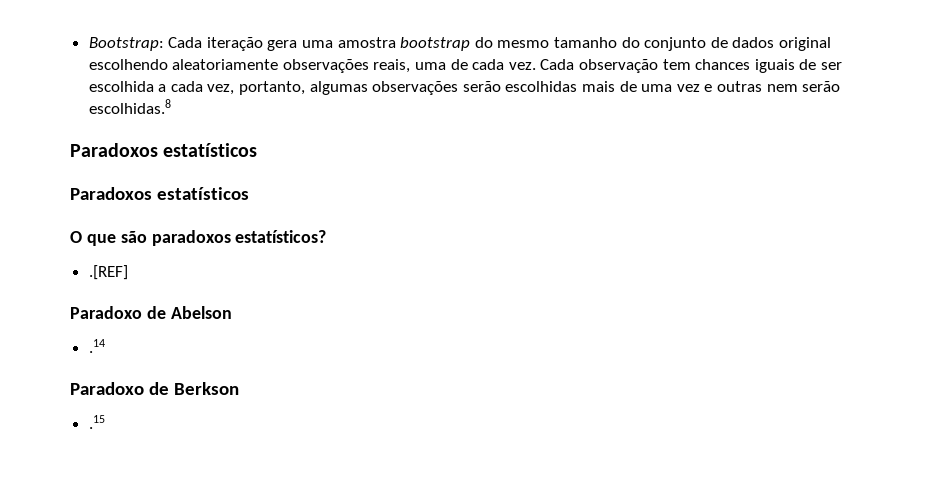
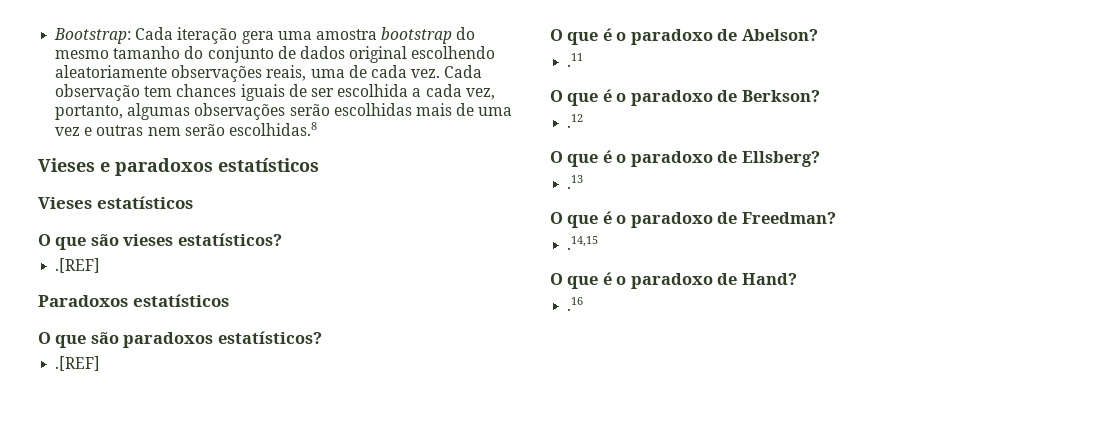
[70,143,258,157] Paradoxos estatísticos -> [38,158,319,176] [38,196,193,209] [38,233,282,250] [55,258,101,273] Vieses e paradoxos estatísticos // Vieses estatísticos // O que são vieses estatísticos? // .[REF]
[70,306,232,319] [88,339,105,353] [70,382,239,395] [88,415,105,429] Paradoxo de Abelson // .14 // Paradoxo de Berkson // .15 -> [550,28,818,45] [567,53,584,67] [550,89,820,106] [567,114,584,128] [550,150,820,167] [567,175,584,189] [550,211,836,228] [567,236,599,250] [550,272,797,289] [567,297,584,311] O que é o paradoxo de Abelson? // .11 // O que é o paradoxo de Berkson? // .12 // O que é o paradoxo de Ellsberg? // .13 // O que é o paradoxo de Freedman? // .14,15 // O que é o paradoxo de Hand? // .16

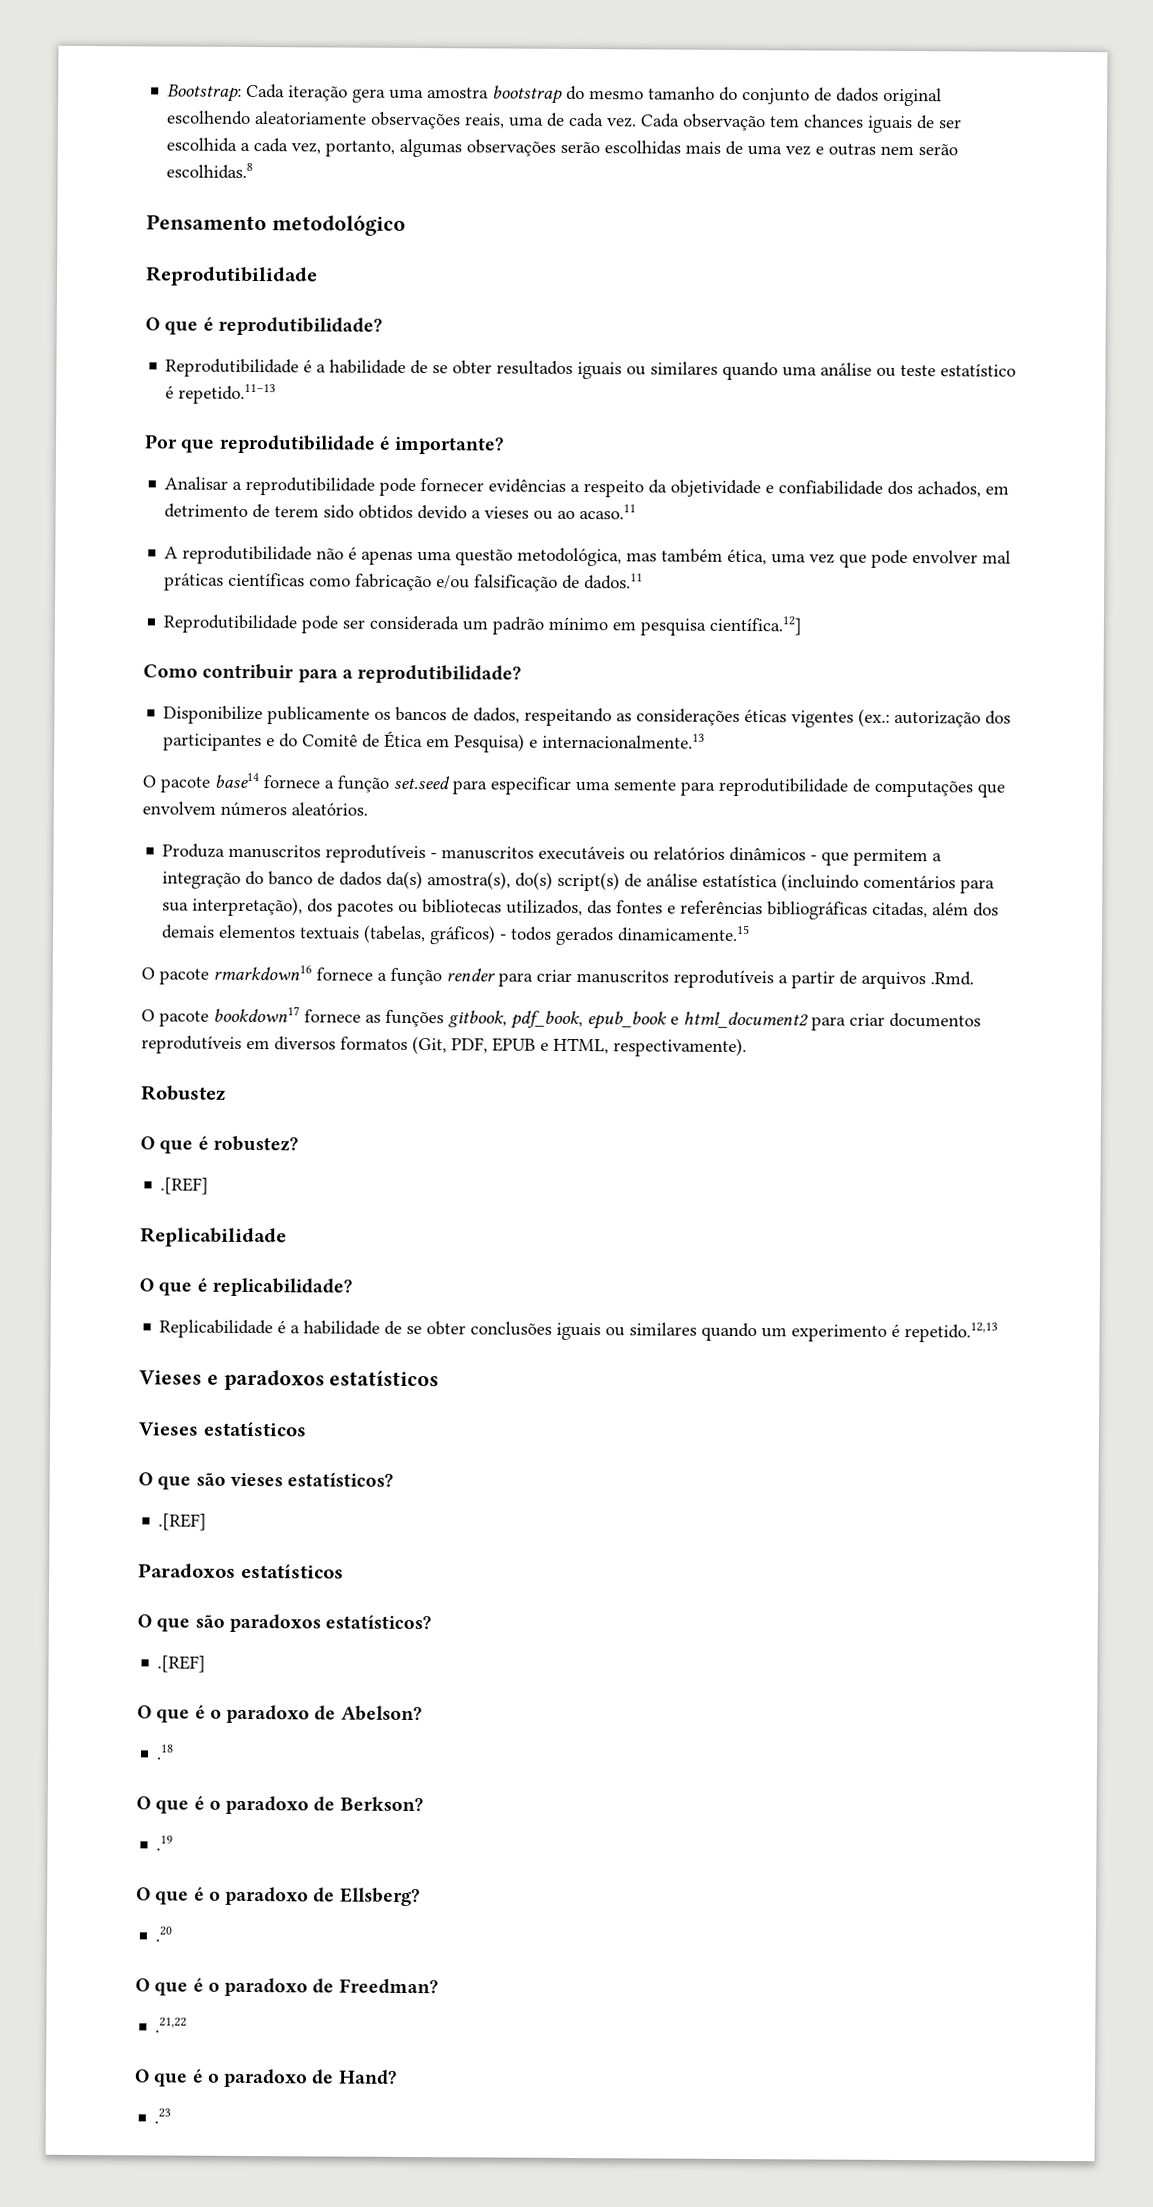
(317, 129) none -> [146,214,406,236] [145,266,318,287] [145,316,382,336] [165,358,1017,381] [165,383,277,405] [144,434,505,455] [164,476,1010,498] [164,503,637,520] [164,545,1012,569] [164,572,644,592] [163,614,803,636] [143,663,522,684] [163,705,1012,728] [163,730,706,753] [142,772,1005,798] [142,801,368,817] [162,843,943,867] [162,870,996,894] [162,896,1000,920] [162,924,751,946] [141,964,974,990] [141,1005,981,1031] [141,1035,747,1058] [141,1085,226,1101] [140,1135,298,1154] [160,1177,210,1195] [140,1227,287,1248] [139,1277,352,1297] [159,1319,999,1343] // Pensamento metodológico // Reprodutibilidade // O que é reprodutibilidade? // Reprodutibilidade é a habilidade de se obter resultados iguais ou similares quando uma análise ou teste estatístico é repetido.11–13 // Por que reprodutibilidade é importante? // Analisar a reprodutibilidade pode fornecer evidências a respeito da objetividade e confiabilidade dos achados, em detrimento de terem sido obtidos devido a vieses ou ao acaso.11 // A reprodutibilidade não é apenas uma questão metodológica, mas também ética, uma vez que pode envolver mal práticas científicas como fabricação e/ou falsificação de dados.11 // Reprodutibilidade pode ser considerada um padrão mínimo em pesquisa científica.12] // Como contribuir para a reprodutibilidade? // Disponibilize publicamente os bancos de dados, respeitando as considerações éticas vigentes (ex.: autorização dos participantes e do Comitê de Ética em Pesquisa) e internacionalmente.13 // O pacote base14 fornece a função set.seed para especificar uma semente para reprodutibilidade de computações que envolvem números aleatórios. // Produza manuscritos reprodutíveis - manuscritos executáveis ou relatórios dinâmicos - que permitem a integração do banco de dados da(s) amostra(s), do(s) script(s) de análise estatística (incluindo comentários para sua interpretação), dos pacotes ou bibliotecas utilizados, das fontes e referências bibliográficas citadas, além dos demais elementos textuais (tabelas, gráficos) - todos gerados dinamicamente.15 // O pacote rmarkdown16 fornece a função render para criar manuscritos reprodutíveis a partir de arquivos .Rmd. // O pacote bookdown17 fornece as funções gitbook, pdf_book, epub_book e html_document2 para criar documentos reprodutíveis em diversos formatos (Git, PDF, EPUB e HTML, respectivamente). // Robustez // O que é robustez? // .[REF] // Replicabilidade // O que é replicabilidade? // Replicabilidade é a habilidade de se obter conclusões iguais ou similares quando um experimento é repetido.12,13
[567,53,584,67] .11 -> [156,1744,175,1760] .18
[567,114,584,128] .12 -> [156,1835,174,1851] .19
[567,175,584,189] .13 -> [155,1926,173,1942] .20
[567,236,599,250] .14,15 -> [155,2017,188,2033] .21,22
[567,297,584,311] .16 -> [154,2108,172,2124] .23

